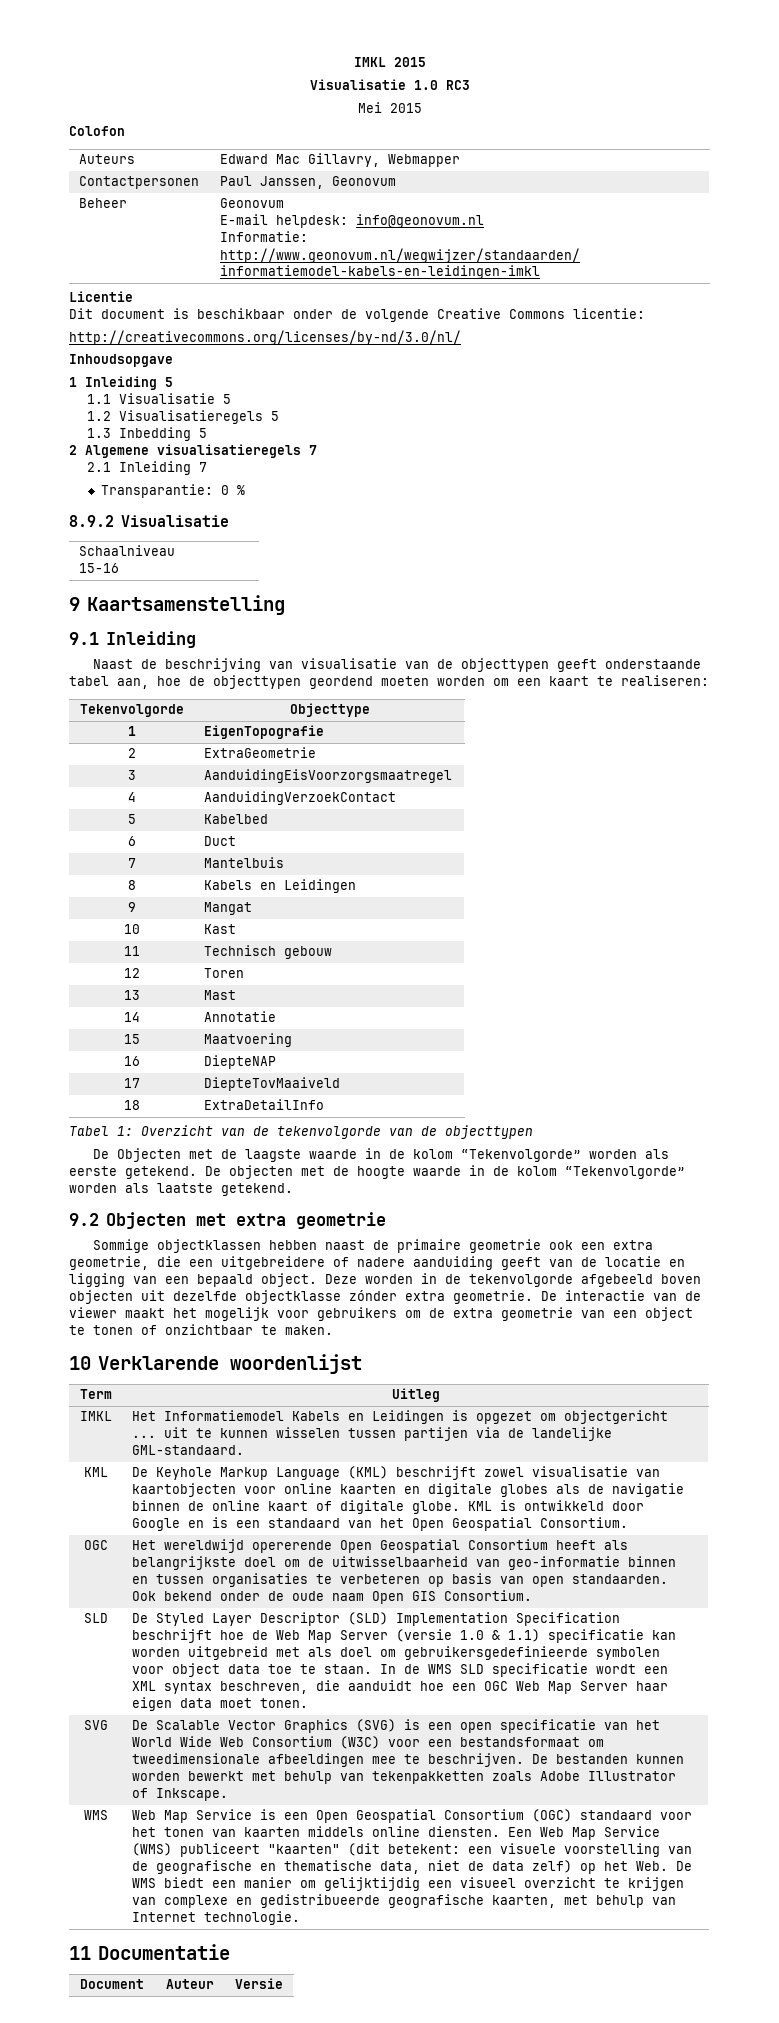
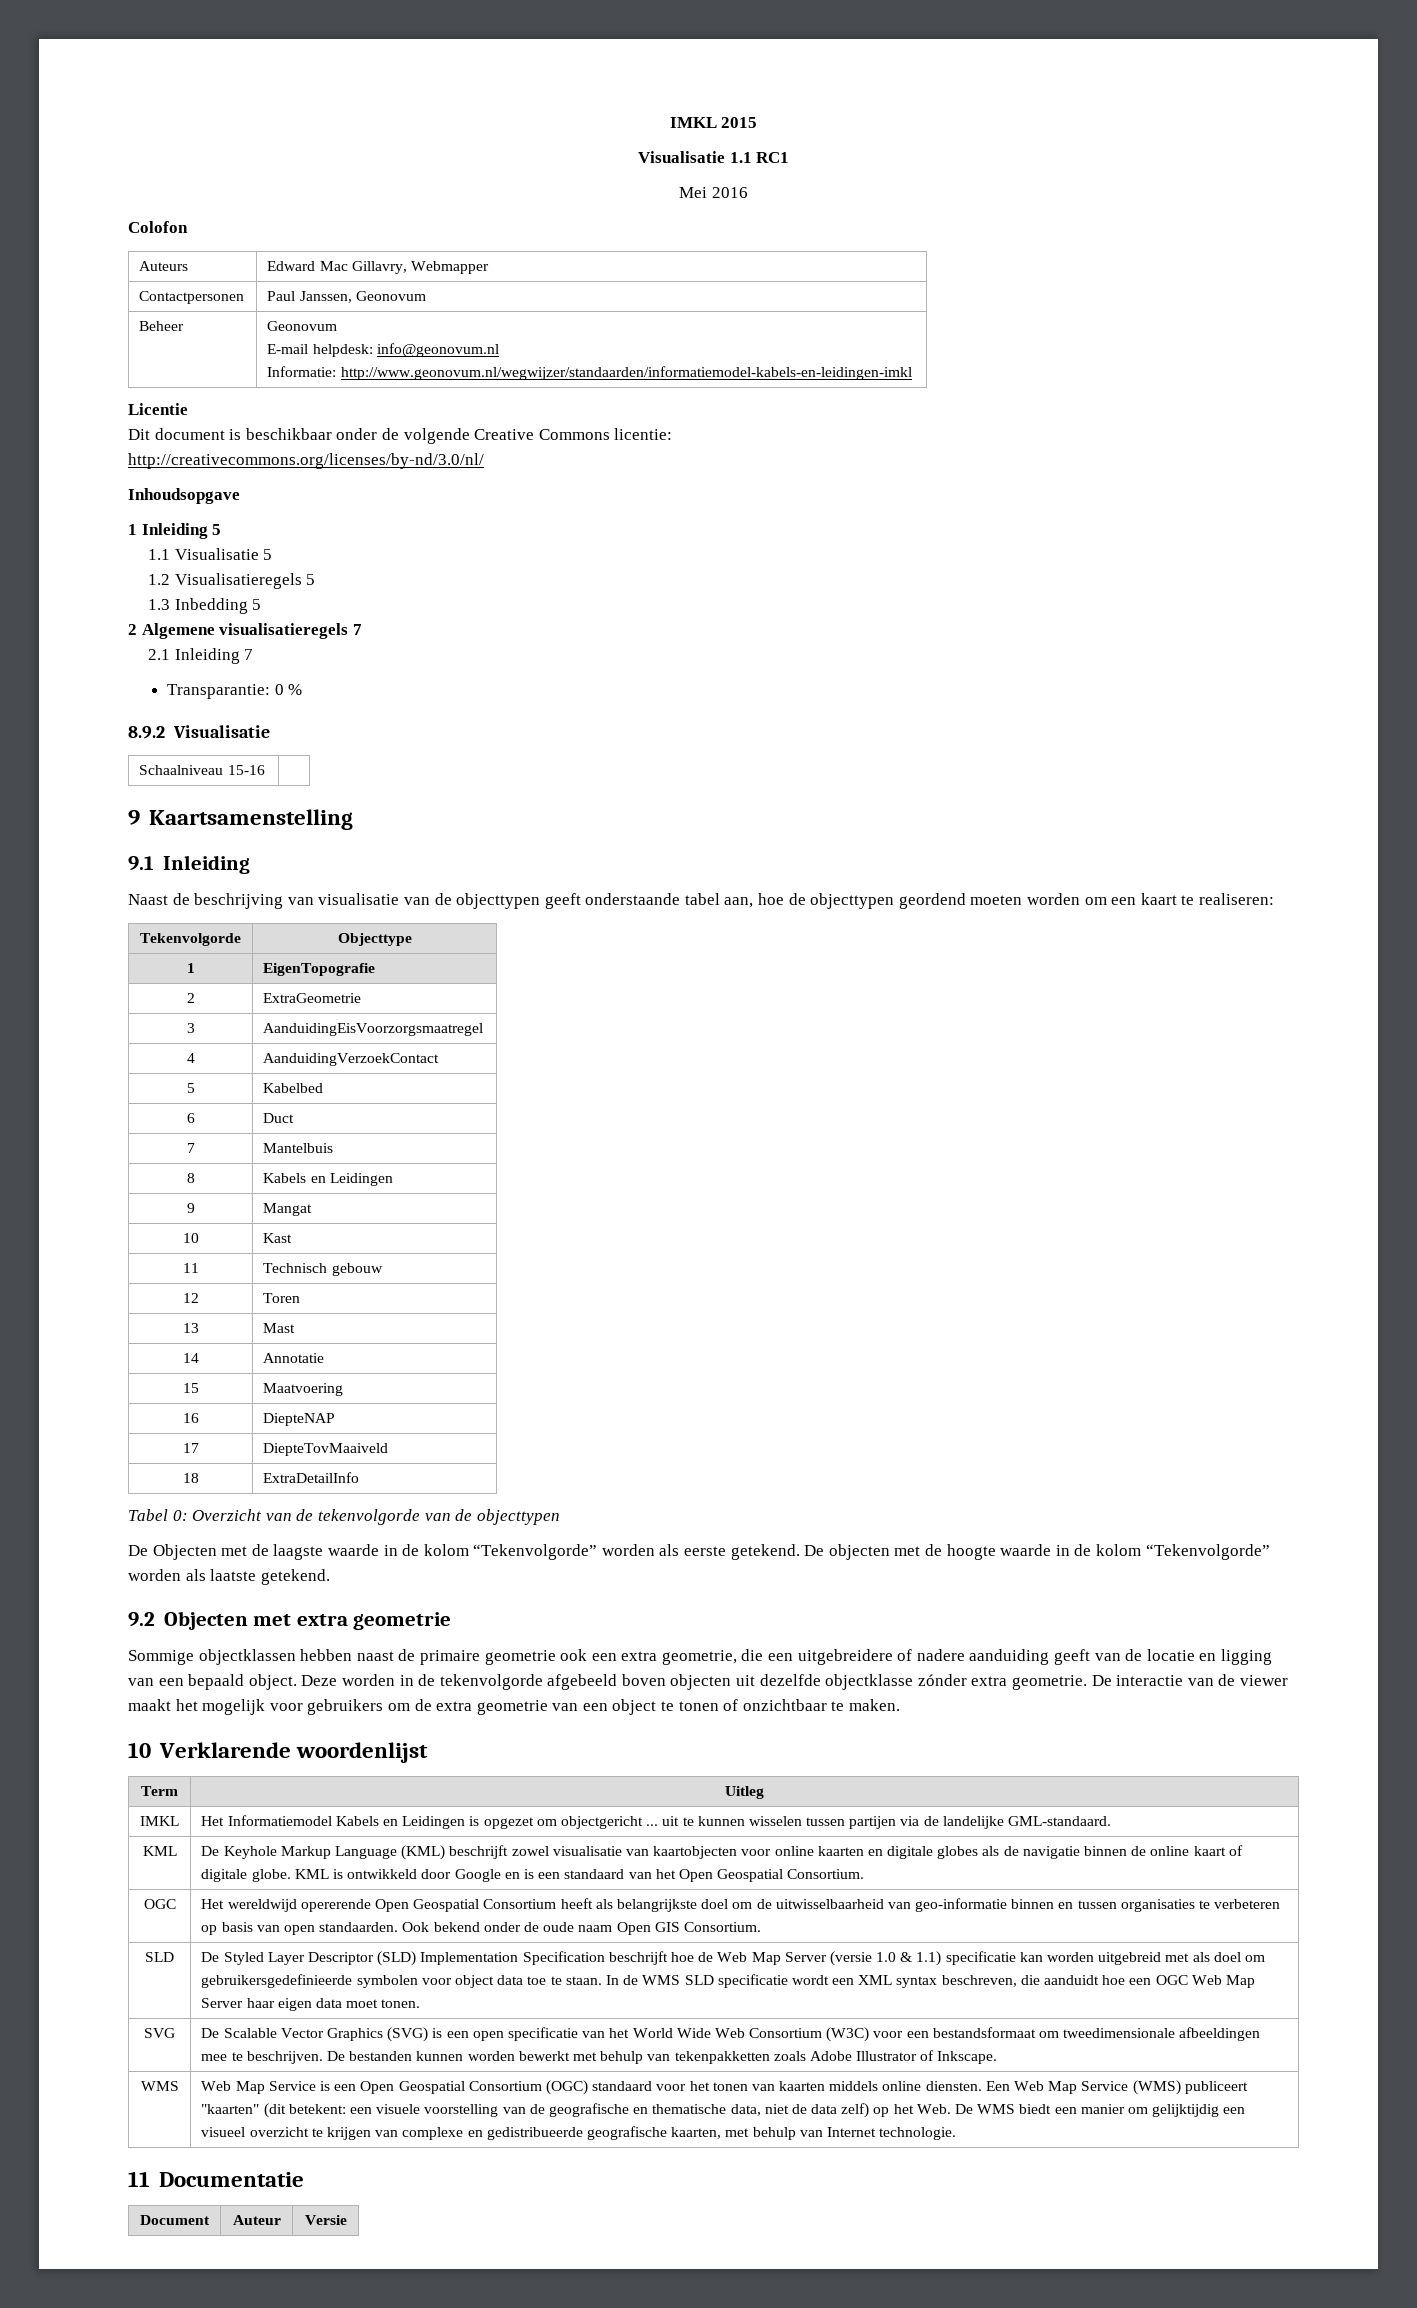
[413,80,470,90] 1.0 RC3 -> [729,152,790,163] 1.1 RC1
[389,103,422,113] 2015 -> [711,187,748,198] 2016
[117,1126,133,1136] 1: -> [172,1510,188,1521] 0:

